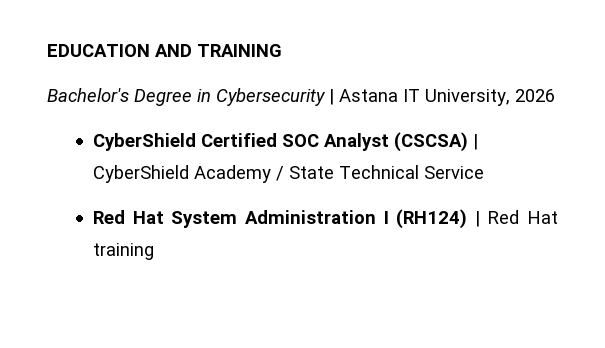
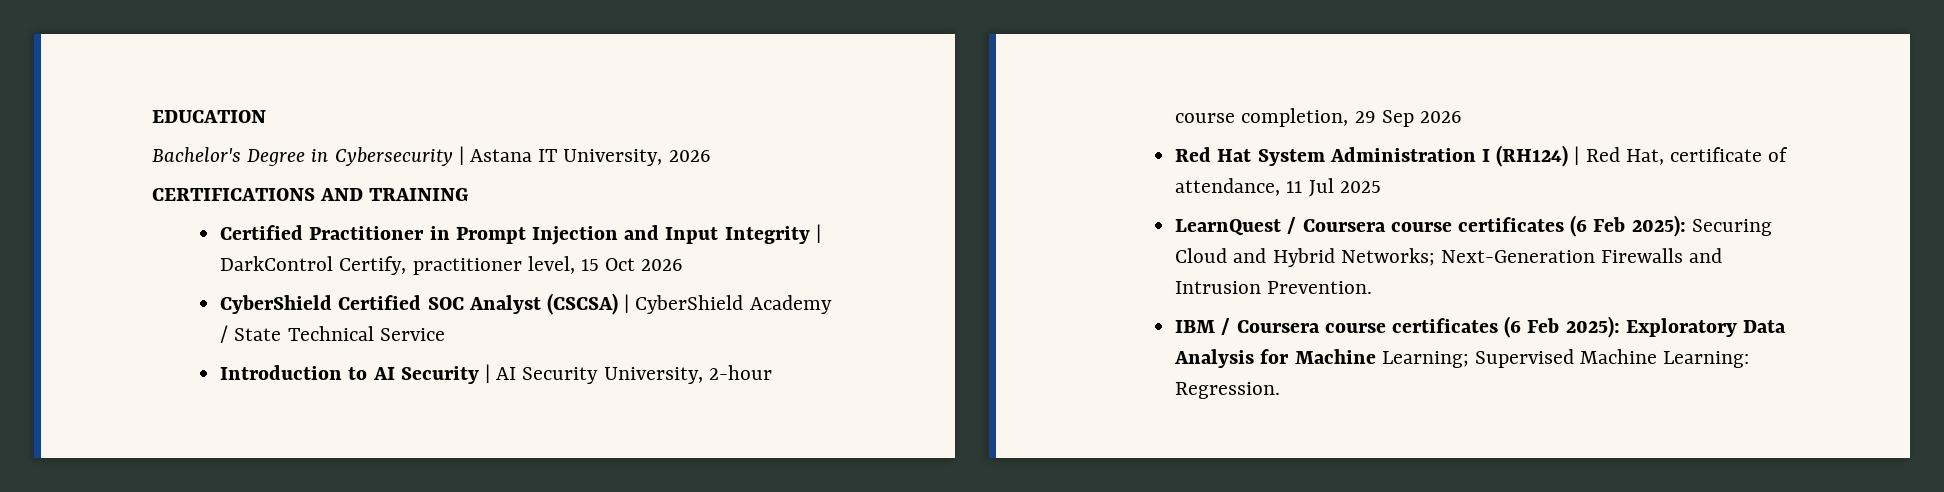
[155,44,282,57] AND TRAINING -> (266, 116) none
(555, 95) none -> [152,188,469,201] [220,224,821,245] [220,256,684,275] // CERTIFICATIONS AND TRAINING // Certified Practitioner in Prompt Injection and Input Integrity | DarkControl Certify, practitioner level, 15 Oct 2026
(485, 172) none -> [220,364,772,384] [1175,108,1463,127] // Introduction to AI Security | AI Security University, 2-hour course completion, 29 Sep 2026
[527,211,558,224] [93,243,155,260] Hat training -> [1625,147,1789,165] [1175,178,1381,197] [1175,215,1772,237] [1175,248,1723,267] [1175,281,1373,294] [1175,316,1787,338] [1174,349,1750,368] [1175,382,1281,399] Hat, certificate of attendance, 11 Jul 2025 // LearnQuest / Coursera course certificates (6 Feb 2025): Securing Cloud and Hybrid Networks; Next-Generation Firewalls and Intrusion Prevention. // IBM / Coursera course certificates (6 Feb 2025): Exploratory Data Analysis for Machine Learning; Supervised Machine Learning: Regression.

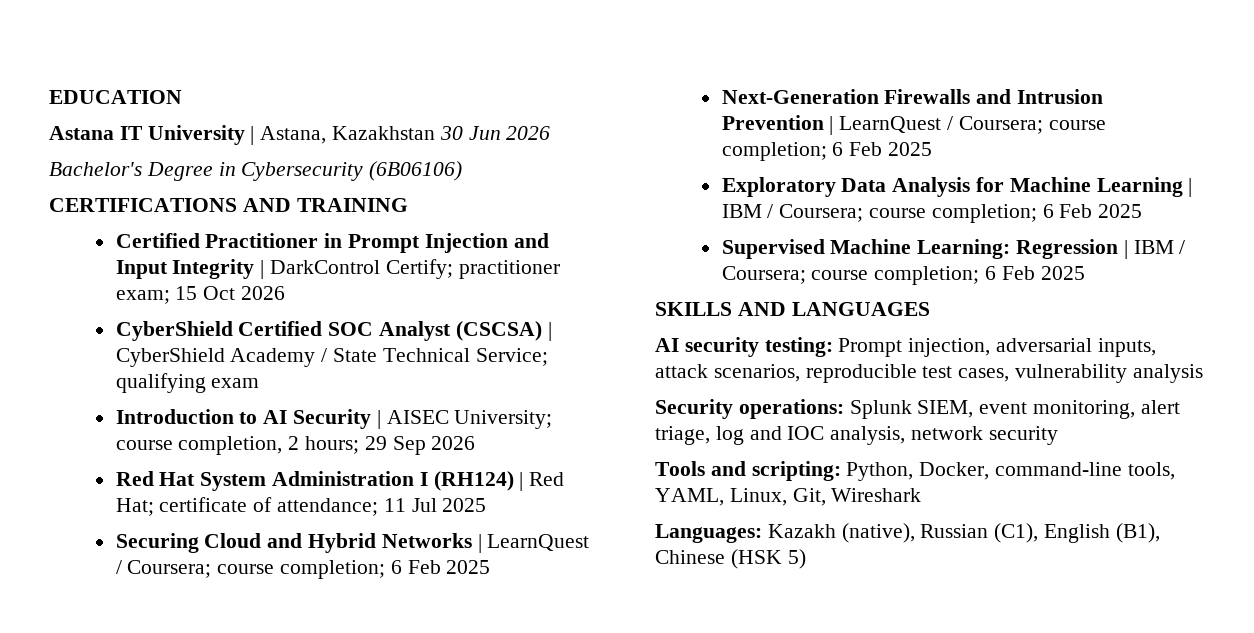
(266, 116) none -> [49,125,551,145] // Astana IT University | Astana, Kazakhstan 30 Jun 2026
[458,146,711,166] | Astana IT University, 2026 -> [369,161,463,181] (6B06106)
[339,256,575,275] Certify, practitioner level, -> [385,259,560,279] [115,290,170,304] Certify; practitioner exam;
[379,328,445,341] Service -> [475,348,548,366] [115,373,260,393] Service; qualifying exam
[496,365,772,384] [1175,108,1349,127] AI Security University, 2-hour course completion, -> [386,410,553,429] [115,436,359,455] AISEC University; course completion, 2 hours;
[1625,149,1664,165] Hat, -> [115,498,154,516] Hat;
[1175,178,1281,196] attendance, -> [276,498,378,516] attendance;
[1175,215,1772,237] [1175,248,1723,267] [1175,281,1373,294] [1175,316,1620,338] LearnQuest / Coursera course certificates (6 Feb 2025): Securing Cloud and Hybrid Networks; Next-Generation Firewalls and Intrusion Prevention. // IBM / Coursera course certificates (6 Feb 2025): -> [115,533,590,553] [115,560,491,579] [721,89,1103,104] [721,115,1106,135] [721,142,932,161] Securing Cloud and Hybrid Networks | LearnQuest / Coursera; course completion; 6 Feb 2025 // Next-Generation Firewalls and Intrusion Prevention | LearnQuest / Coursera; course completion; 6 Feb 2025 //
[1381,349,1750,368] [1175,382,1281,399] Learning; Supervised Machine Learning: Regression. -> [1096,177,1193,197] [721,204,1143,223] [721,239,1186,259] [721,266,1085,285] [655,302,930,316] [655,337,1156,357] [655,364,1203,383] [655,399,1180,419] [655,426,1058,445] [655,461,1175,481] [655,488,922,506] [655,523,1160,543] [655,549,806,569] Learning | IBM / Coursera; course completion; 6 Feb 2025 // Supervised Machine Learning: Regression | IBM / Coursera; course completion; 6 Feb 2025 // SKILLS AND LANGUAGES // AI security testing: Prompt injection, adversarial inputs, attack scenarios, reproducible test cases, vulnerability analysis // Security operations: Splunk SIEM, event monitoring, alert triage, log and IOC analysis, network security // Tools and scripting: Python, Docker, command-line tools, YAML, Linux, Git, Wireshark // Languages: Kazakh (native), Russian (C1), English (B1), Chinese (HSK 5)

